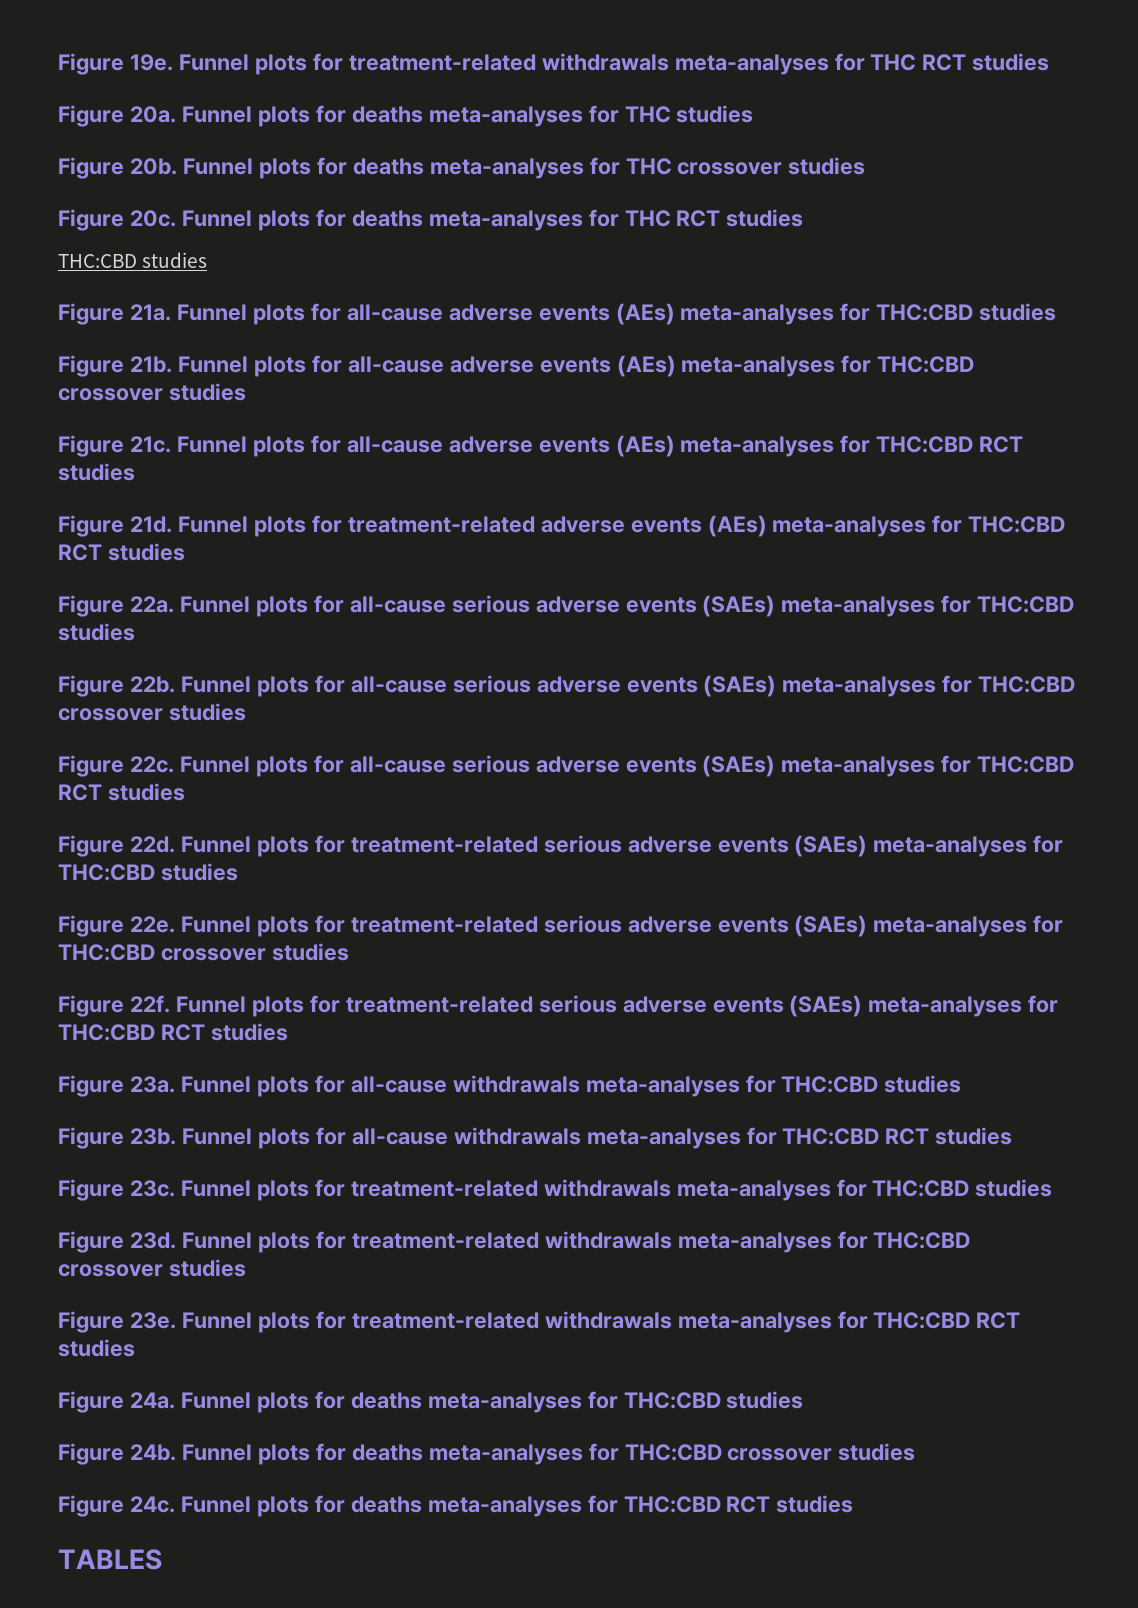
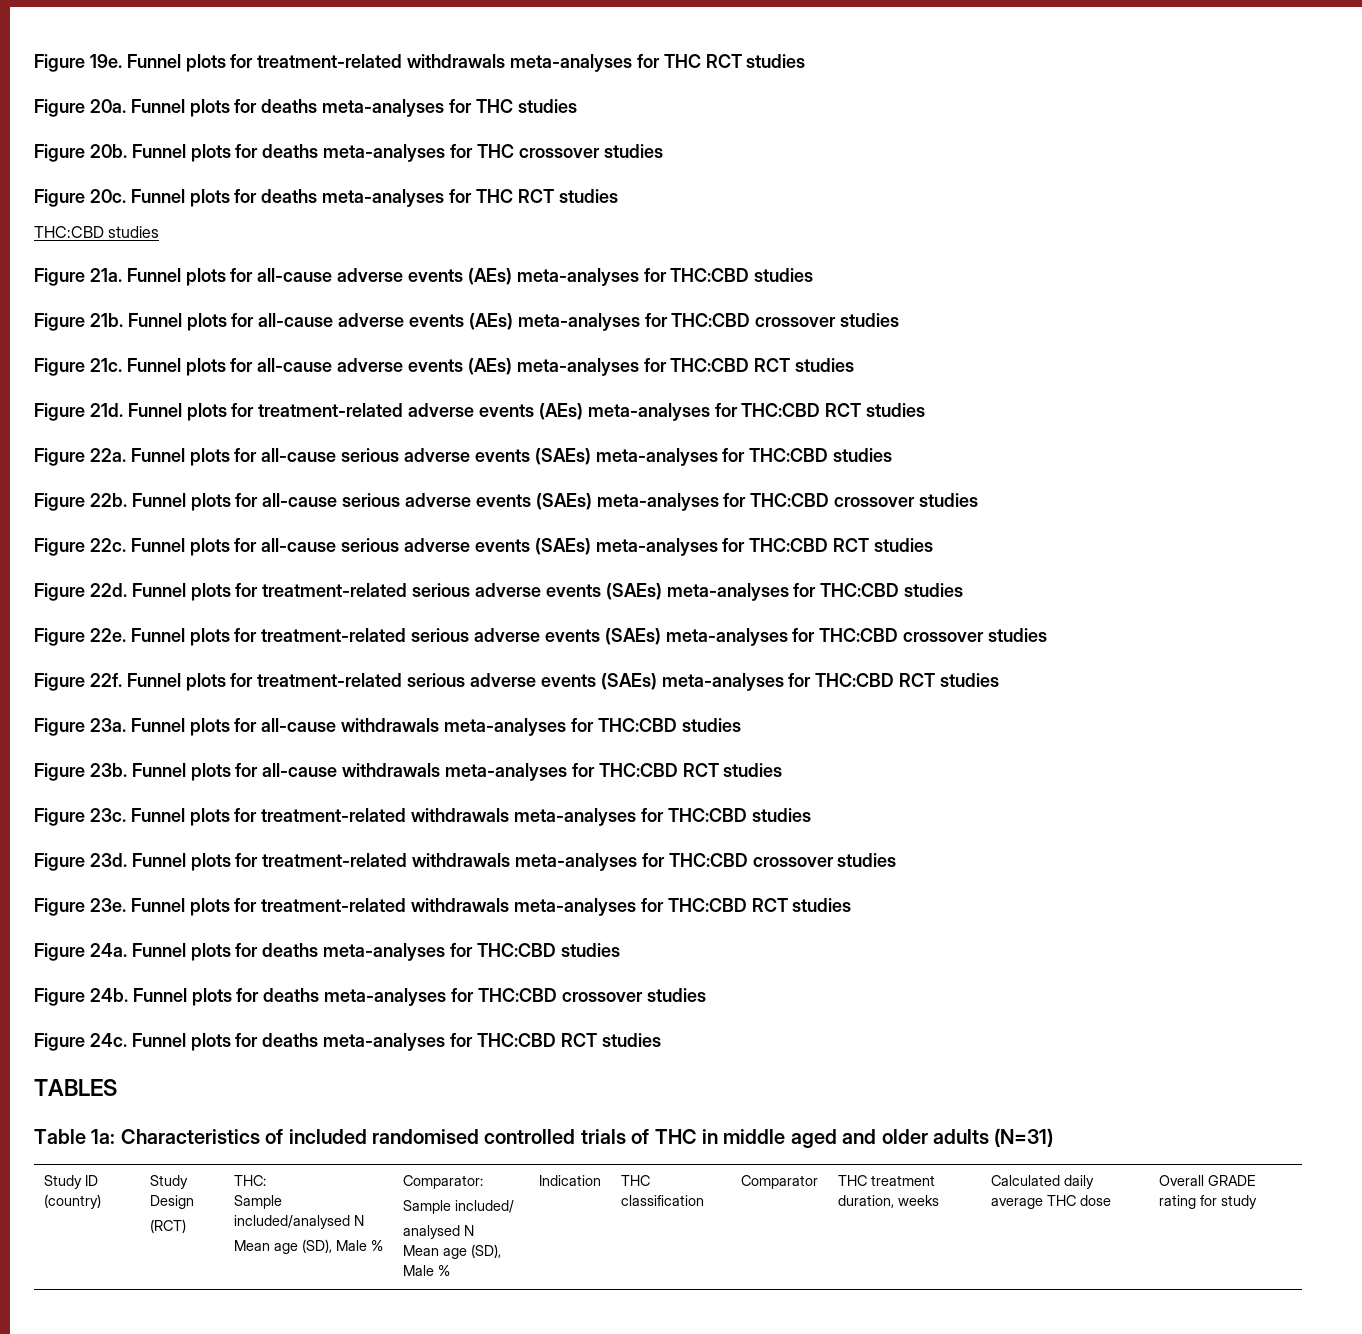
(162, 1559) none -> [34,1128,1054,1148] [43,1175,98,1189] [43,1194,101,1209] [149,1175,188,1189] [149,1195,194,1209] [149,1219,186,1233] [233,1175,266,1186] [233,1195,282,1209] [233,1215,364,1229] [233,1239,383,1254] [402,1175,483,1189] [402,1200,514,1214] [402,1225,474,1239] [402,1244,501,1259] [402,1265,450,1276] [538,1175,601,1186] [620,1175,650,1186] [620,1195,704,1206] [740,1175,818,1189] [837,1175,935,1186] [837,1195,939,1208] [990,1175,1094,1189] [990,1195,1111,1209] [1158,1175,1255,1186] [1158,1195,1257,1209] // Table 1a: Characteristics of included randomised controlled trials of THC in middle aged and older adults (N=31) // Study ID (country) | Study Design // (RCT) | THC: // Sample included/analysed N // Mean age (SD), Male % | Comparator: // Sample included/ // analysed N // Mean age (SD), Male % | Indication | THC classification | Comparator | THC treatment duration, weeks | Calculated daily average THC dose | Overall GRADE rating for study

